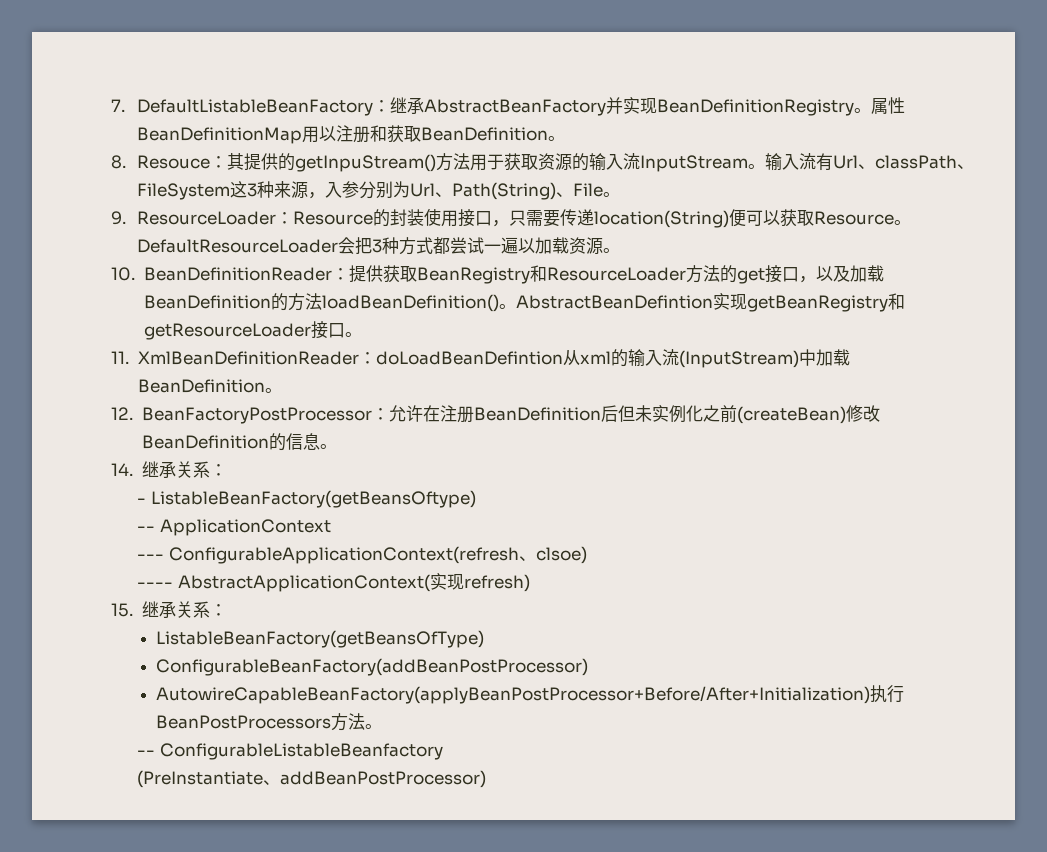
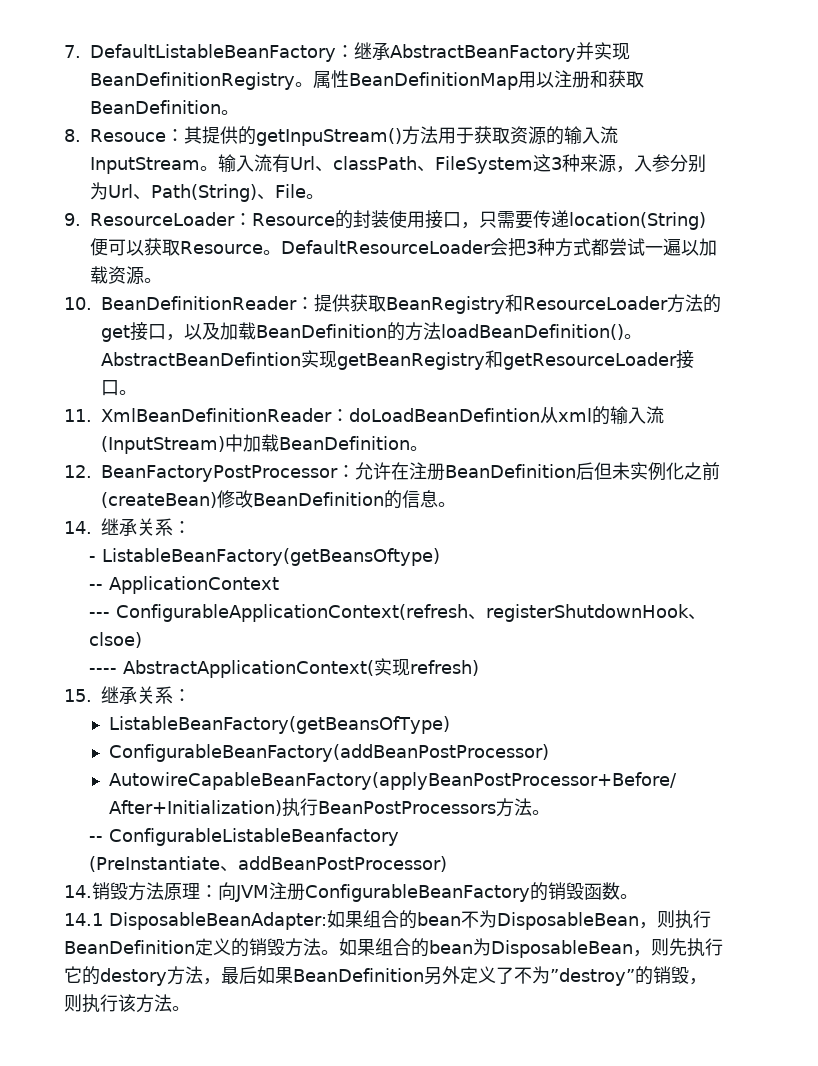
(536, 558) none -> [485,604,706,622] registerShutdownHook、
(487, 779) none -> [64,882,638,902] [64,910,711,930] [64,938,723,958] [64,966,707,986] [64,994,190,1013] // 14.销毁方法原理：向JVM注册ConfigurableBeanFactory的销毁函数。 // 14.1 DisposableBeanAdapter:如果组合的bean不为DisposableBean，则执行BeanDefinition定义的销毁方法。如果组合的bean为DisposableBean，则先执行它的destory方法，最后如果BeanDefinition另外定义了不为”destroy”的销毁，则执行该方法。

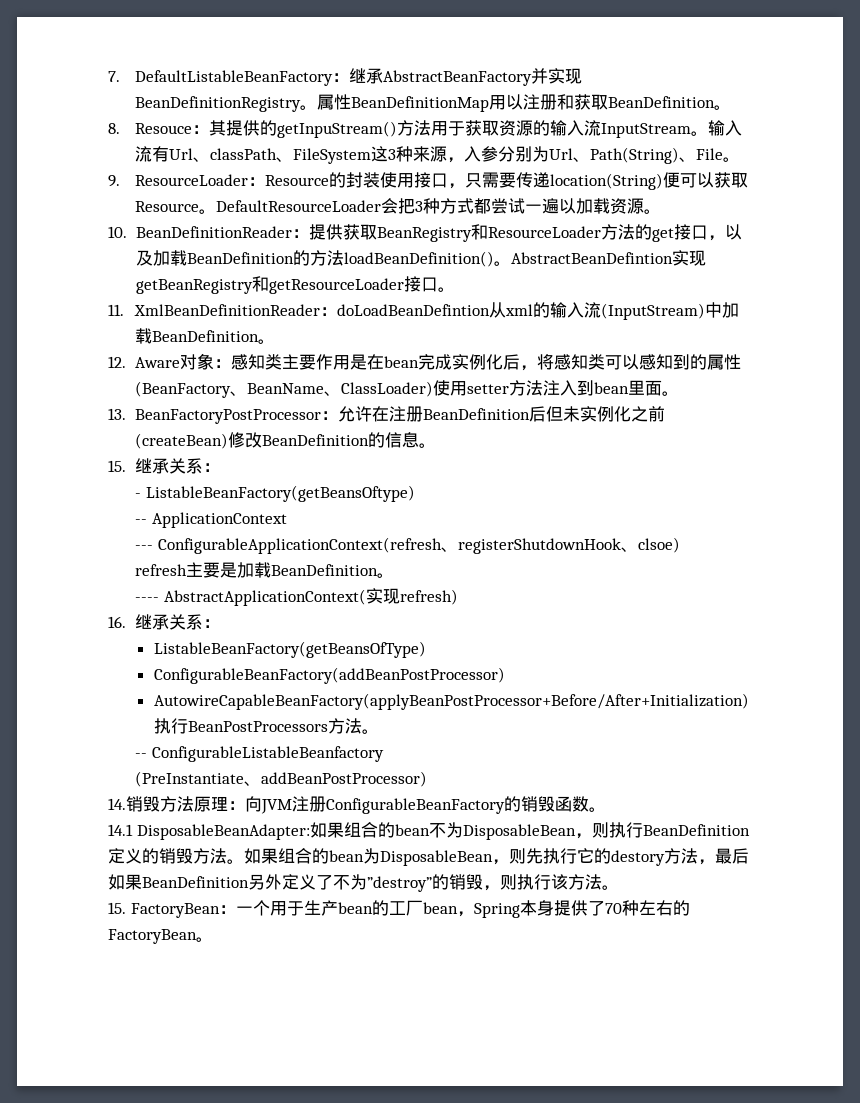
(92, 471) none -> [134,353,741,371] [134,380,679,398] [108,408,126,420] Aware对象：感知类主要作用是在bean完成实例化后，将感知类可以感知到的属性(BeanFactory、BeanName、ClassLoader)使用setter方法注入到bean里面。 // 13.
[64,521,92,534] 14. -> [108,460,126,472] 15.
(142, 640) none -> [134,562,394,578] // refresh主要是加载BeanDefinition。
[64,689,92,702] 15. -> [108,616,126,628] 16.
(190, 1008) none -> [108,900,690,918] [108,929,213,944] // 15. FactoryBean：一个用于生产bean的工厂bean，Spring本身提供了70种左右的FactoryBean。

